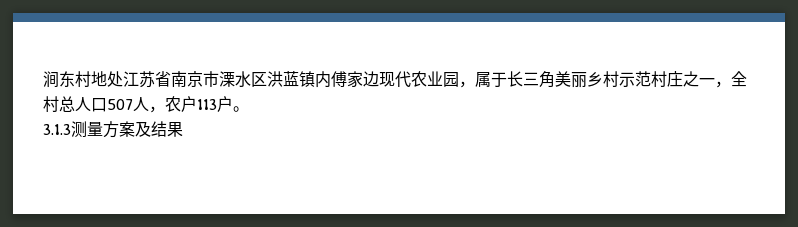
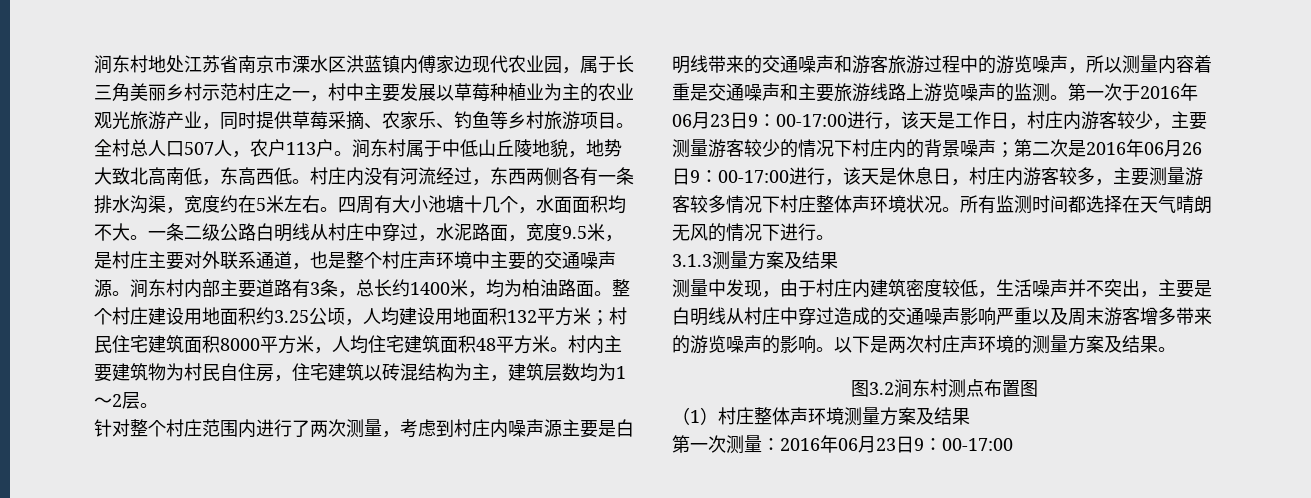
(731, 84) none -> [328,82,634,102] [94,111,634,130] 村中主要发展以草莓种植业为主的农业观光旅游产业，同时提供草莓采摘、农家乐、钓鱼等乡村旅游项目。
(249, 109) none -> [352,139,622,158] [94,167,634,186] [94,195,626,214] [94,223,623,242] [94,251,616,270] [94,279,630,298] [94,307,627,326] [94,335,622,354] [94,363,626,382] [94,392,158,409] [94,419,634,438] [672,55,1212,74] [672,83,1198,102] [672,111,1207,130] [672,139,1202,158] [672,167,1203,186] [672,195,1212,214] [672,223,834,242] 涧东村属于中低山丘陵地貌，地势大致北高南低，东高西低。村庄内没有河流经过，东西两侧各有一条排水沟渠，宽度约在5米左右。四周有大小池塘十几个，水面面积均不大。一条二级公路白明线从村庄中穿过，水泥路面，宽度9.5米，是村庄主要对外联系通道，也是整个村庄声环境中主要的交通噪声源。涧东村内部主要道路有3条，总长约1400米，均为柏油路面。整个村庄建设用地面积约3.25公顷，人均建设用地面积132平方米；村民住宅建筑面积8000平方米，人均住宅建筑面积48平方米。村内主要建筑物为村民自住房，住宅建筑以砖混结构为主，建筑层数均为1～2层。 // 针对整个村庄范围内进行了两次测量，考虑到村庄内噪声源主要是白明线带来的交通噪声和游客旅游过程中的游览噪声，所以测量内容着重是交通噪声和主要旅游线路上游览噪声的监测。第一次于2016年06月23日9：00-17:00进行，该天是工作日，村庄内游客较少，主要测量游客较少的情况下村庄内的背景噪声；第二次是2016年06月26日9：00-17:00进行，该天是休息日，村庄内游客较多，主要测量游客较多情况下村庄整体声环境状况。所有监测时间都选择在天气晴朗无风的情况下进行。
(183, 129) none -> [672,279,1212,298] [672,307,1212,326] [672,335,1176,354] [851,379,1038,398] [672,407,970,426] [672,435,1013,454] // 测量中发现，由于村庄内建筑密度较低，生活噪声并不突出，主要是白明线从村庄中穿过造成的交通噪声影响严重以及周末游客增多带来的游览噪声的影响。以下是两次村庄声环境的测量方案及结果。 // 图3.2涧东村测点布置图 // （1）村庄整体声环境测量方案及结果 // 第一次测量：2016年06月23日9：00-17:00

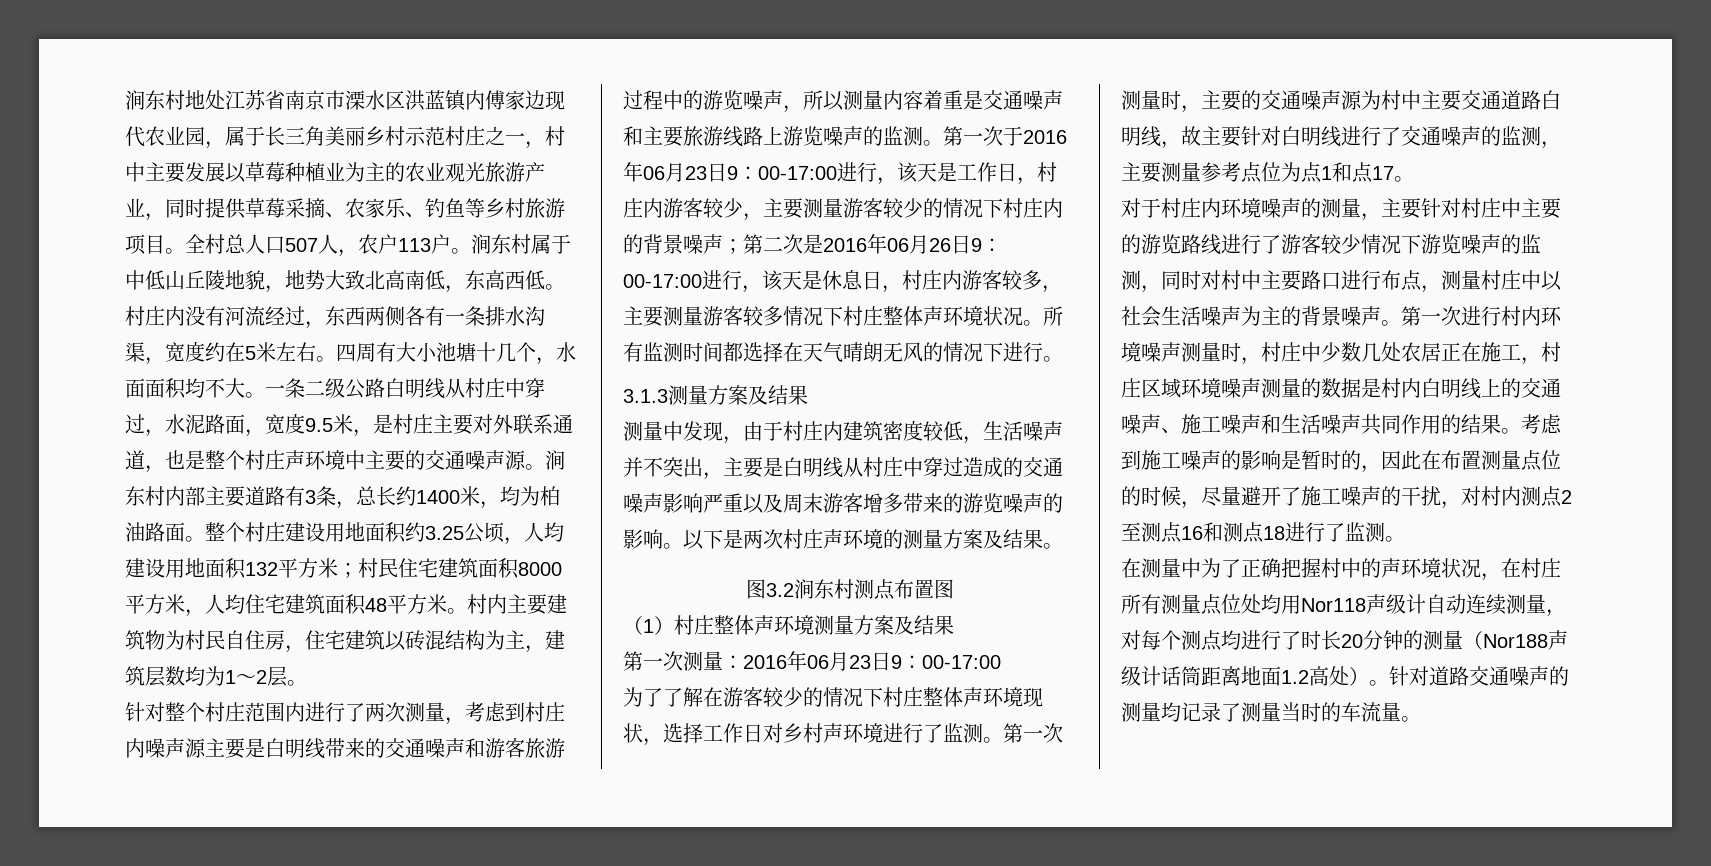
(1013, 444) none -> [623,687,1043,707] [623,723,1063,746] [1121,90,1561,113] [1121,126,1561,149] [1121,162,1414,183] [1121,198,1561,221] [1121,234,1541,255] [1121,270,1562,293] [1121,306,1562,327] [1121,342,1561,365] [1121,378,1561,399] [1121,414,1562,435] [1121,450,1561,473] [1121,486,1572,509] [1121,522,1405,543] [1121,558,1561,581] [1121,594,1566,617] [1121,630,1568,651] [1121,666,1569,686] [1121,702,1421,722] // 为了了解在游客较少的情况下村庄整体声环境现状，选择工作日对乡村声环境进行了监测。第一次测量时，主要的交通噪声源为村中主要交通道路白明线，故主要针对白明线进行了交通噪声的监测，主要测量参考点位为点1和点17。 // 对于村庄内环境噪声的测量，主要针对村庄中主要的游览路线进行了游客较少情况下游览噪声的监测，同时对村中主要路口进行布点，测量村庄中以社会生活噪声为主的背景噪声。第一次进行村内环境噪声测量时，村庄中少数几处农居正在施工，村庄区域环境噪声测量的数据是村内白明线上的交通噪声、施工噪声和生活噪声共同作用的结果。考虑到施工噪声的影响是暂时的，因此在布置测量点位的时候，尽量避开了施工噪声的干扰，对村内测点2至测点16和测点18进行了监测。 // 在测量中为了正确把握村中的声环境状况，在村庄所有测量点位处均用Nor118声级计自动连续测量，对每个测点均进行了时长20分钟的测量（Nor188声级计话筒距离地面1.2高处）。针对道路交通噪声的测量均记录了测量当时的车流量。

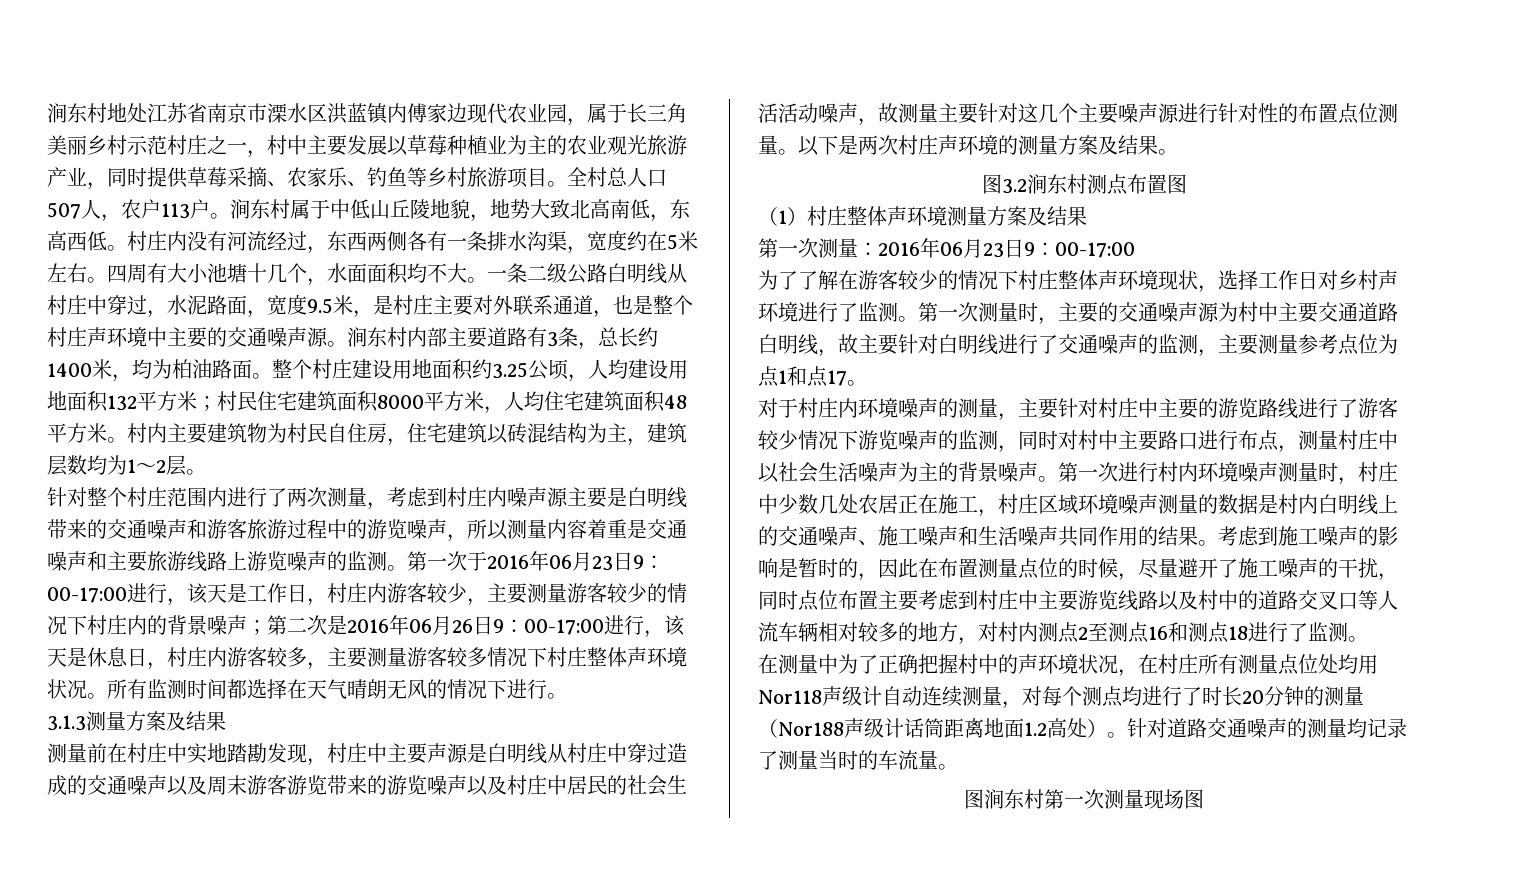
[663,420,1063,444] [623,457,763,480] 中发现，由于村庄内建筑密度较低，生活噪声并不突出，主要 -> [87,743,468,766] 前在村庄中实地踏勘发现，村庄中主要声源
[663,493,743,513] 影响严重 -> (167, 785) none
[863,493,903,513] 增多 -> [287,775,327,795] 游览
[1043,493,1063,513] [623,529,663,549] 的影响 -> [467,775,687,796] [758,103,1398,126] [758,135,778,154] 以及村庄中居民的社会生活活动噪声，故测量主要针对这几个主要噪声源进行针对性的布置点位测量
(1461, 505) none -> [758,590,1398,611] [758,622,978,645] 同时点位布置主要考虑到村庄中主要游览线路以及村中的道路交叉口等人流车辆相对较多的地方，
(1421, 719) none -> [964,789,1204,809] // 图涧东村第一次测量现场图

